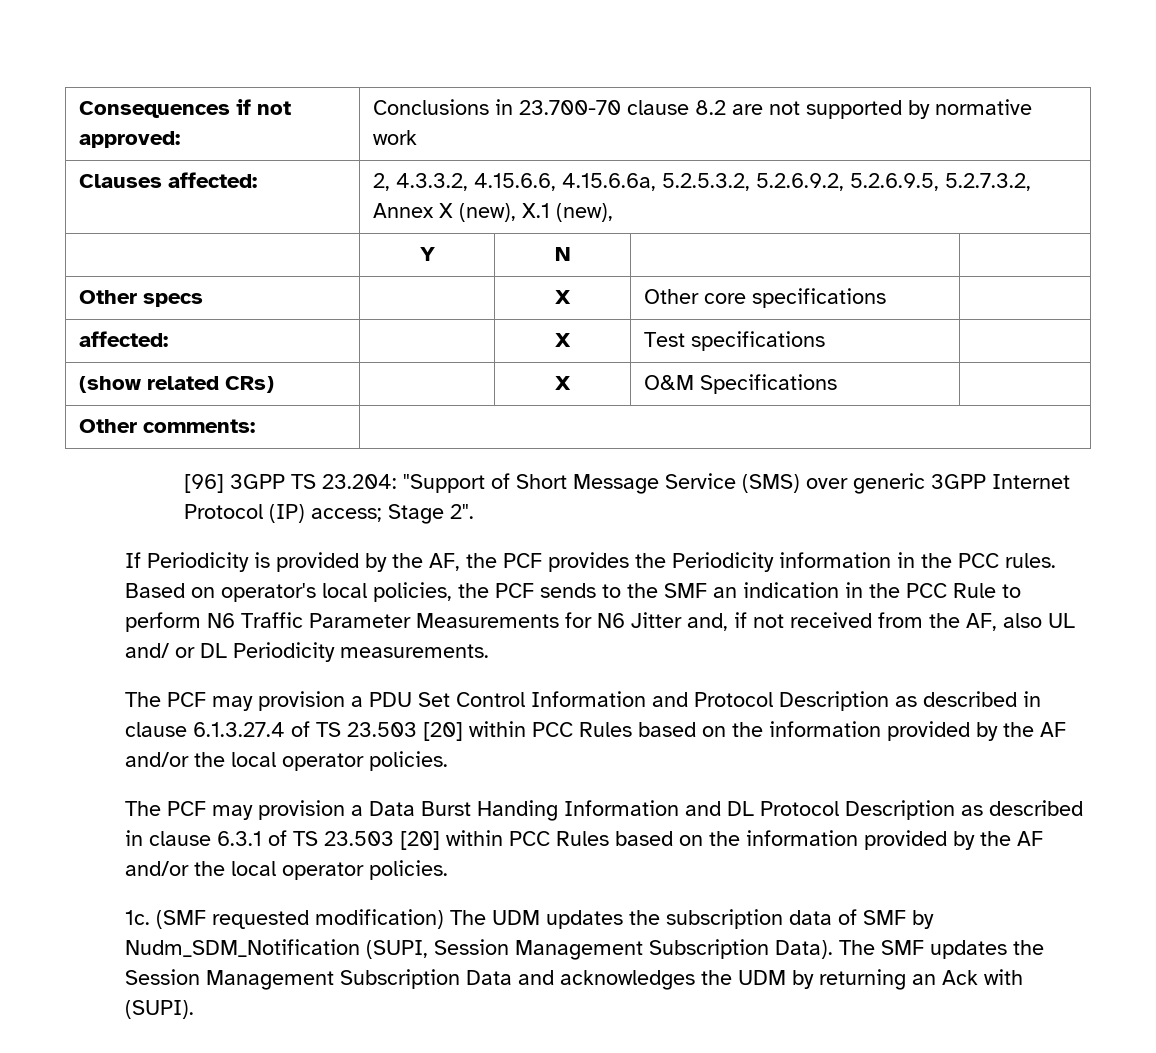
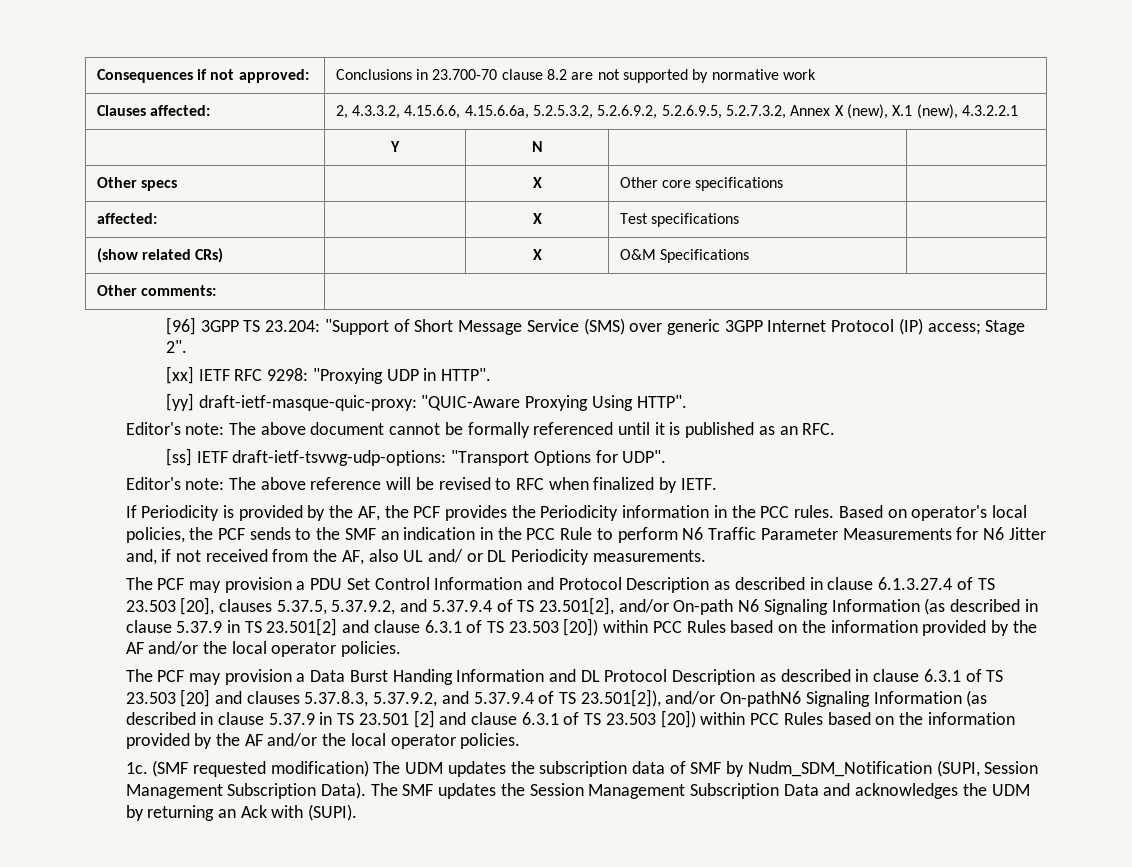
(613, 212) none -> [961,105,1018,116] 4.3.2.2.1
(475, 511) none -> [165,366,492,384] [165,393,687,411] [125,422,836,438] [165,448,667,466] [125,477,717,493] // [xx] IETF RFC 9298: "Proxying UDP in HTTP". // [yy] draft-ietf-masque-quic-proxy: "QUIC-Aware Proxying Using HTTP". // Editor's note: The above document cannot be formally referenced until it is published as an RFC. // [ss] IETF draft-ietf-tsvwg-udp-options: "Transport Options for UDP". // Editor's note: The above reference will be revised to RFC when finalized by IETF.
[422,722,463,741] [20] -> [180,597,1038,615] [125,618,599,636] [20], clauses 5.37.5, 5.37.9.2, and 5.37.9.4 of TS 23.501[2], and/or On-path N6 Signaling Information (as described in clause 5.37.9 in TS 23.501[2] and clause 6.3.1 of TS 23.503 [20])
(440, 840) none -> [214,689,988,707] [125,710,696,728] and clauses 5.37.8.3, 5.37.9.2, and 5.37.9.4 of TS 23.501[2]), and/or On-pathN6 Signaling Information (as described in clause 5.37.9 in TS 23.501 [2] and clause 6.3.1 of TS 23.503 [20])

